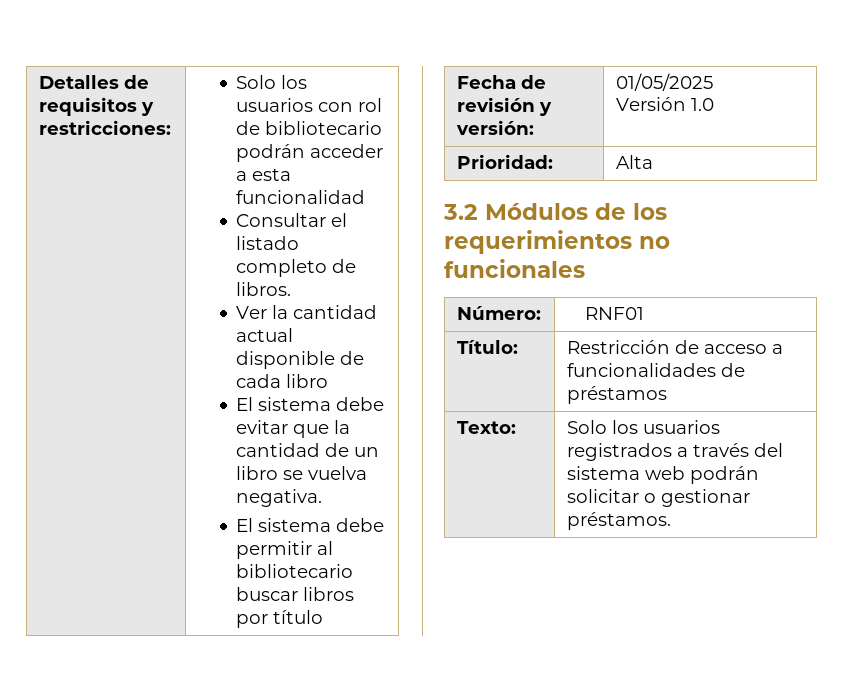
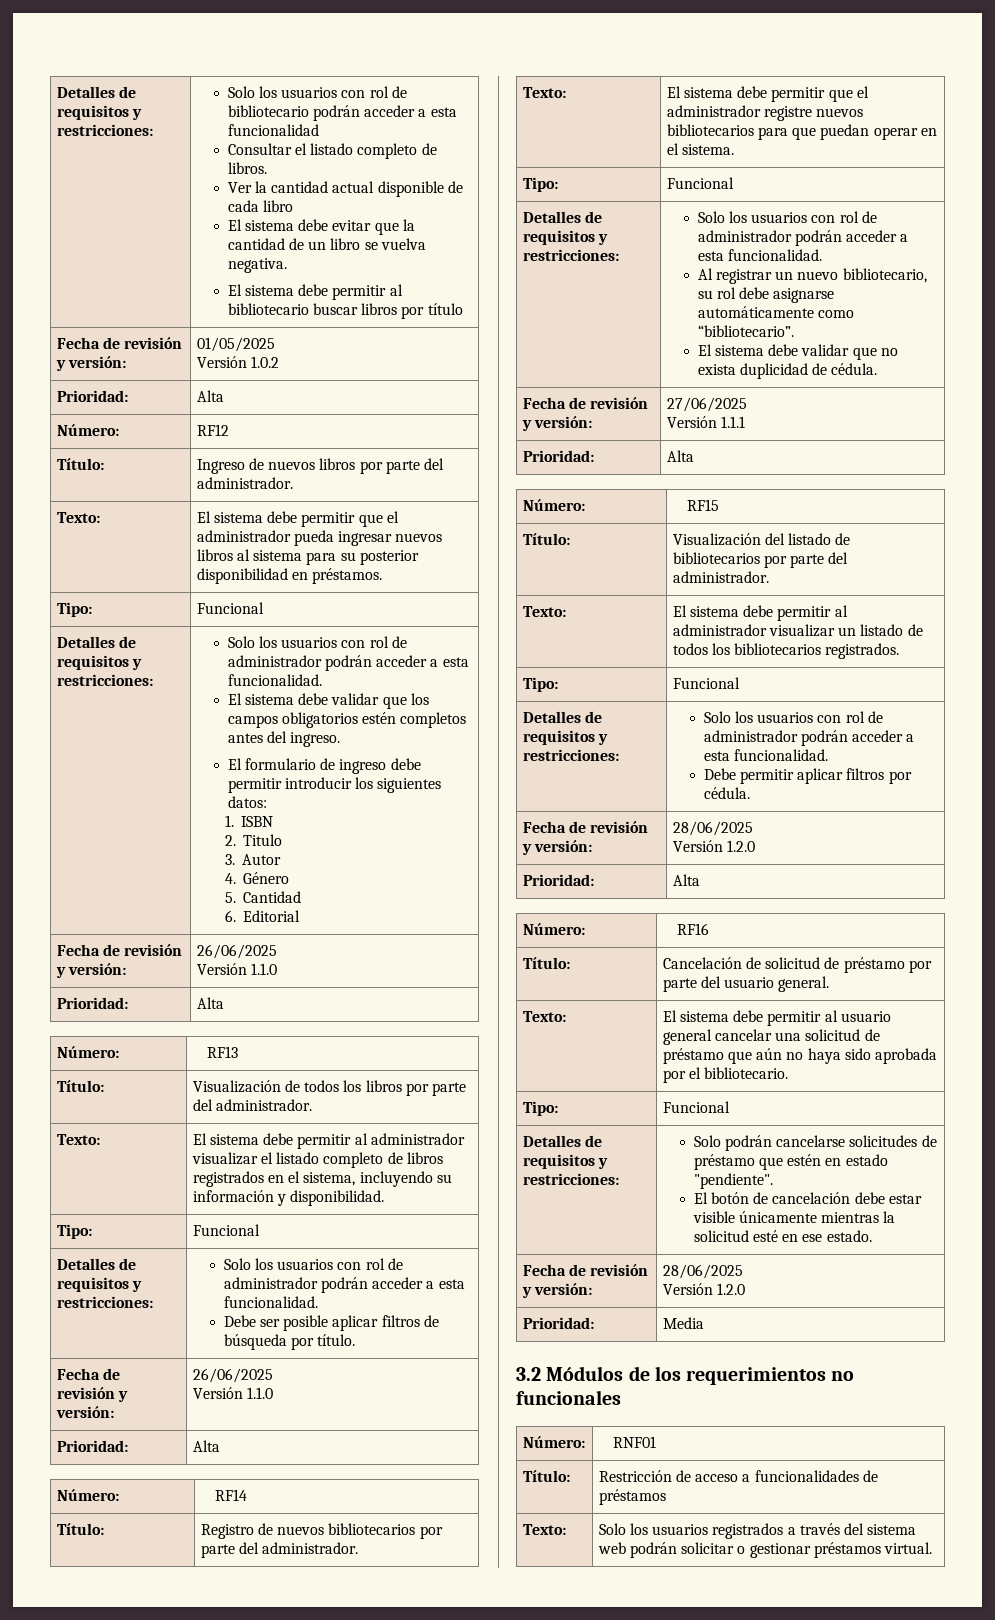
[690,98,714,111] [456,154,553,169] [615,155,653,169] 1.0 // Prioridad: | Alta -> [251,356,280,368] [56,390,128,402] [196,390,224,402] [56,424,119,436] [196,424,229,436] [56,458,104,470] [196,458,444,474] [196,477,293,489] [56,512,100,523] [196,511,399,527] [196,530,443,546] [196,549,419,565] [196,568,383,584] [56,602,92,617] [196,602,264,614] [56,636,137,648] [56,655,143,670] [56,674,153,686] [227,636,407,648] [227,655,469,671] [227,674,322,686] [227,693,429,709] [227,712,467,728] [227,731,341,747] [227,758,421,774] [227,777,442,793] [227,796,267,808] [224,815,274,827] [224,834,283,846] [224,854,282,865] [224,872,290,884] [224,891,302,903] [224,910,301,922] [56,944,183,956] [55,963,127,978] [196,944,277,959] [196,963,278,975] [56,997,128,1009] [196,997,224,1009] [56,1046,119,1058] [206,1046,238,1058] [56,1080,104,1092] [192,1080,466,1096] [192,1099,313,1111] [56,1134,100,1145] [192,1133,465,1149] [191,1152,443,1168] [192,1171,452,1187] [192,1190,385,1206] [56,1224,92,1239] [192,1224,260,1236] [56,1258,137,1270] [56,1277,143,1292] [56,1296,153,1308] [223,1258,403,1270] [223,1277,465,1293] [223,1296,318,1308] [223,1315,439,1331] [223,1334,356,1350] [56,1368,121,1380] [56,1387,129,1402] [55,1406,114,1418] [192,1368,273,1383] [192,1387,274,1399] [56,1440,128,1452] [192,1440,220,1452] [56,1489,119,1501] [214,1489,247,1501] [56,1523,104,1535] [200,1523,443,1539] [200,1542,359,1558] [522,87,566,98] [666,86,869,102] [666,105,864,121] [666,124,937,140] [666,143,735,155] [522,177,558,192] [666,177,734,189] [522,211,603,223] [522,230,609,245] [522,249,619,261] [697,211,877,223] [697,230,909,246] [697,249,822,261] [697,268,927,284] [697,287,835,303] [697,306,854,318] [697,325,794,337] [697,344,898,360] [697,363,878,379] [522,397,649,409] [521,416,593,431] [666,397,747,412] [666,416,746,428] [522,450,594,462] [666,450,694,462] [522,499,585,511] [686,499,719,511] [522,533,570,545] [672,533,851,546] [672,552,849,568] [672,571,769,583] [522,606,566,617] [672,605,848,621] [672,624,923,637] [672,643,900,659] [522,677,558,692] [672,677,740,689] [522,711,603,723] [522,730,609,745] [522,749,619,761] [703,711,883,723] [703,730,915,746] [703,749,828,761] [703,768,912,784] [703,787,750,799] [522,821,649,833] [521,840,593,855] [672,821,753,836] [672,840,756,852] [522,874,594,886] [672,874,700,886] [522,923,585,935] [676,923,709,935] [522,957,570,969] [662,957,932,973] [662,976,830,992] [522,1011,566,1022] [662,1010,891,1026] [662,1029,880,1045] [662,1048,937,1064] [662,1067,789,1083] [522,1101,558,1116] [662,1101,730,1113] [522,1135,603,1147] [522,1154,609,1169] [522,1173,619,1185] [693,1135,937,1151] [693,1154,888,1170] [693,1173,773,1189] [693,1192,922,1204] [692,1211,896,1223] [693,1230,872,1242] [522,1264,649,1276] [521,1283,593,1298] [662,1264,743,1279] [662,1283,746,1295] [522,1317,594,1329] [662,1317,704,1329] 1.0.2 // Prioridad: | Alta // Número: | RF12 // Título: | Ingreso de nuevos libros por parte del administrador. // Texto: | El sistema debe permitir que el administrador pueda ingresar nuevos libros al sistema para su posterior disponibilidad en préstamos. // Tipo: | Funcional // Detalles de requisitos y restricciones: | Solo los usuarios con rol de administrador podrán acceder a esta funcionalidad. // El sistema debe validar que los campos obligatorios estén completos antes del ingreso. // El formulario de ingreso debe permitir introducir los siguientes datos: // 1. ISBN // 2. Titulo // 3. Autor // 4. Género // 5. Cantidad // 6. Editorial // Fecha de revisión y versión: | 26/06/2025 // Versión 1.1.0 // Prioridad: | Alta // Número: | RF13 // Título: | Visualización de todos los libros por parte del administrador. // Texto: | El sistema debe permitir al administrador visualizar el listado completo de libros registrados en el sistema, incluyendo su información y disponibilidad. // Tipo: | Funcional // Detalles de requisitos y restricciones: | Solo los usuarios con rol de administrador podrán acceder a esta funcionalidad. // Debe ser posible aplicar filtros de búsqueda por título. // Fecha de revisión y versión: | 26/06/2025 // Versión 1.1.0 // Prioridad: | Alta // Número: | RF14 // Título: | Registro de nuevos bibliotecarios por parte del administrador. // Texto: | El sistema debe permitir que el administrador registre nuevos bibliotecarios para que puedan operar en el sistema. // Tipo: | Funcional // Detalles de requisitos y restricciones: | Solo los usuarios con rol de administrador podrán acceder a esta funcionalidad. // Al registrar un nuevo bibliotecario, su rol debe asignarse automáticamente como “bibliotecario”. // El sistema debe validar que no exista duplicidad de cédula. // Fecha de revisión y versión: | 27/06/2025 // Versión 1.1.1 // Prioridad: | Alta // Número: | RF15 // Título: | Visualización del listado de bibliotecarios por parte del administrador. // Texto: | El sistema debe permitir al administrador visualizar un listado de todos los bibliotecarios registrados. // Tipo: | Funcional // Detalles de requisitos y restricciones: | Solo los usuarios con rol de administrador podrán acceder a esta funcionalidad. // Debe permitir aplicar filtros por cédula. // Fecha de revisión y versión: | 28/06/2025 // Versión 1.2.0 // Prioridad: | Alta // Número: | RF16 // Título: | Cancelación de solicitud de préstamo por parte del usuario general. // Texto: | El sistema debe permitir al usuario general cancelar una solicitud de préstamo que aún no haya sido aprobada por el bibliotecario. // Tipo: | Funcional // Detalles de requisitos y restricciones: | Solo podrán cancelarse solicitudes de préstamo que estén en estado "pendiente". // El botón de cancelación debe estar visible únicamente mientras la solicitud esté en ese estado. // Fecha de revisión y versión: | 28/06/2025 // Versión 1.2.0 // Prioridad: | Media
[566,512,671,530] préstamos. -> [813,1542,932,1558] préstamos virtual.

